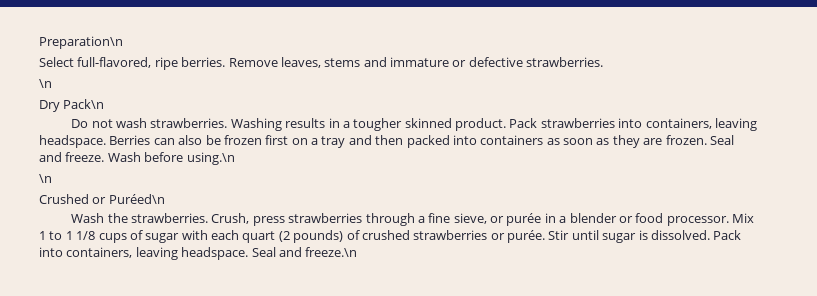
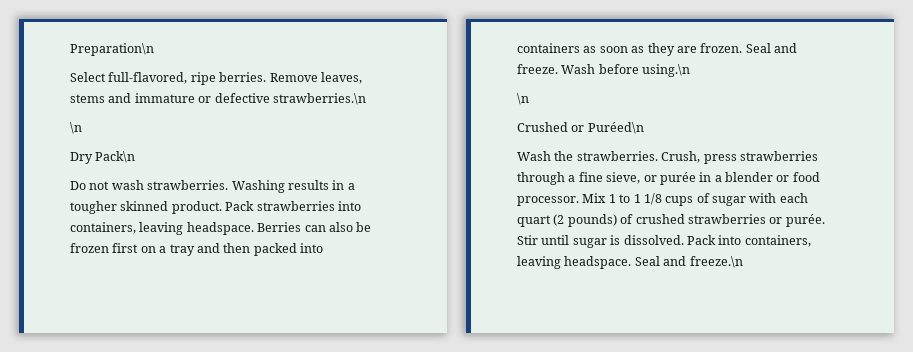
[526,57,604,67] strawberries. -> [272,93,366,105] strawberries.\n

